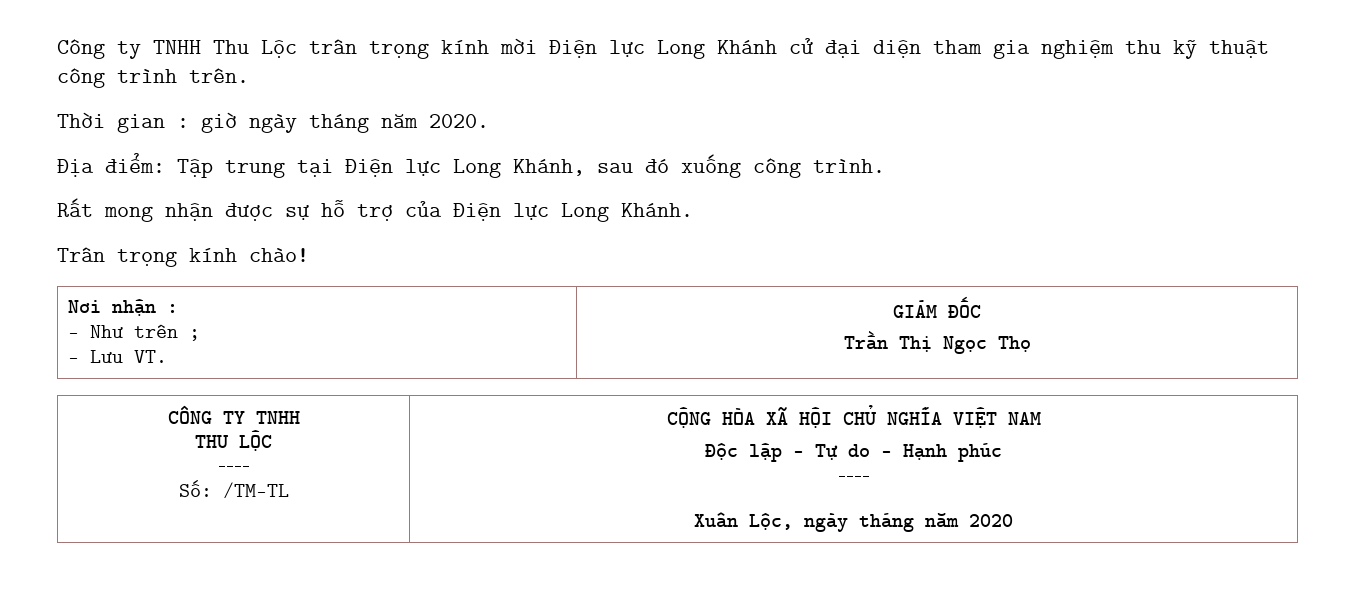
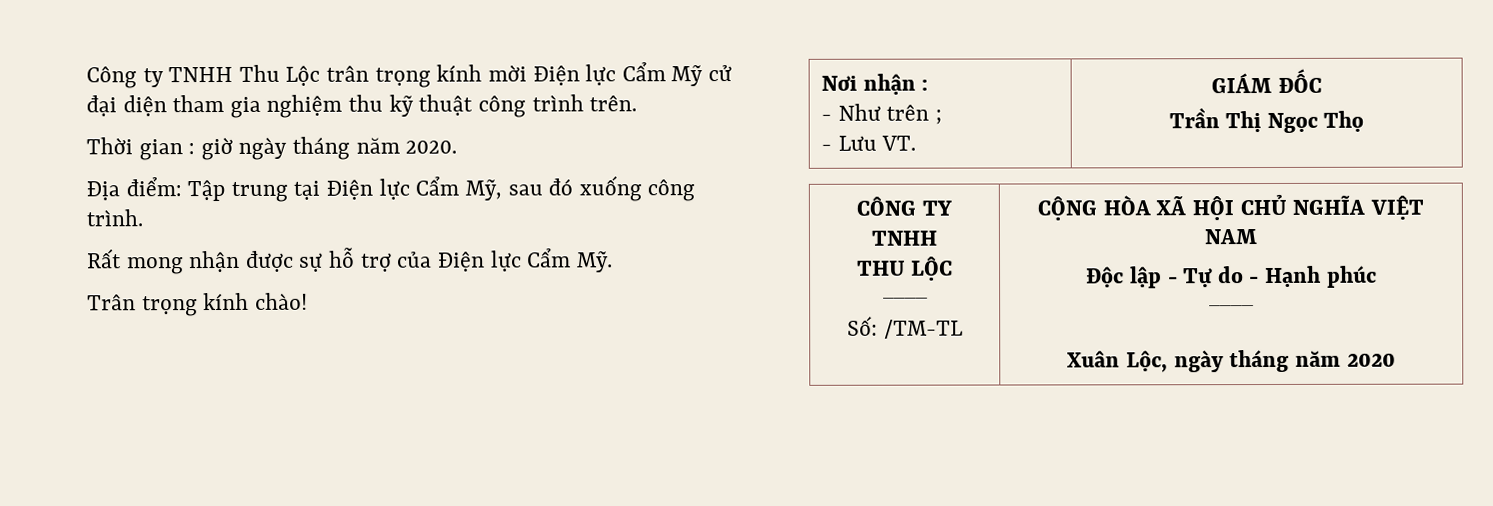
[657,40,777,59] Long Khánh -> [621,62,704,87] Cẩm Mỹ
[453,159,585,178] Long Khánh, -> [415,176,502,201] Cẩm Mỹ,
[561,203,693,222] Long Khánh. -> [526,248,613,273] Cẩm Mỹ.

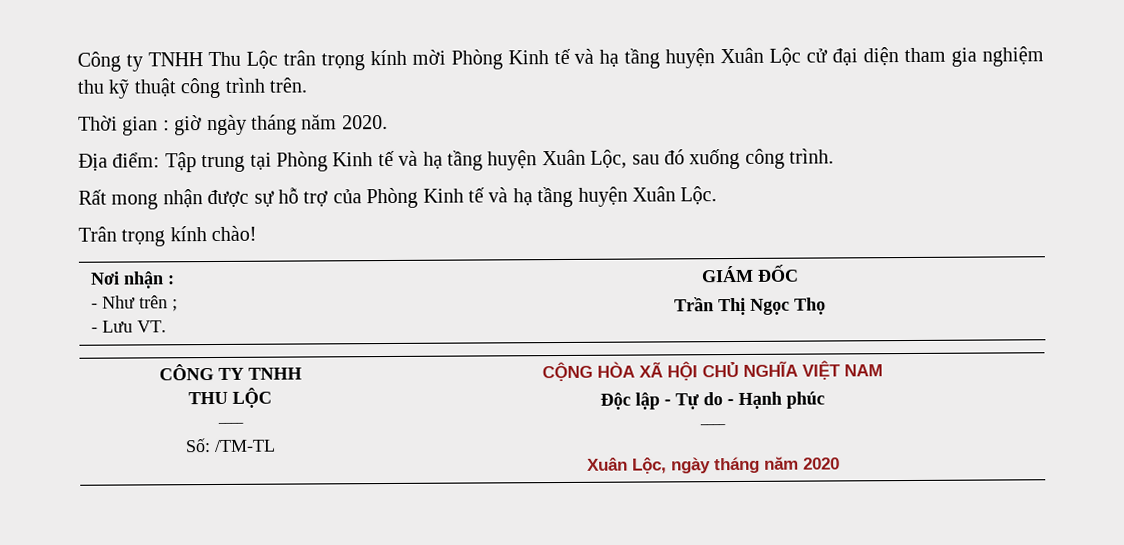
[532,62,704,87] Điện lực Cẩm Mỹ -> [450,47,802,70] Phòng Kinh tế và hạ tầng huyện Xuân Lộc
[326,176,502,201] Điện lực Cẩm Mỹ, -> [276,149,628,172] Phòng Kinh tế và hạ tầng huyện Xuân Lộc,
[436,248,613,273] Điện lực Cẩm Mỹ. -> [366,186,718,209] Phòng Kinh tế và hạ tầng huyện Xuân Lộc.

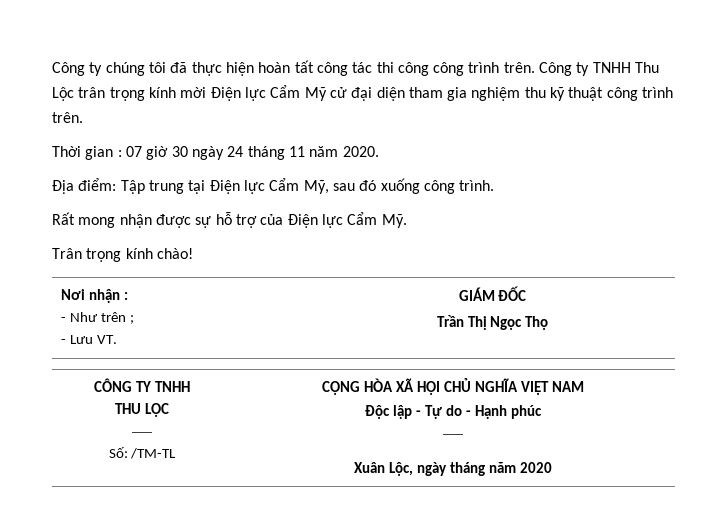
[77,51,143,72] Công ty -> [52,60,590,76] Công ty chúng tôi đã thực hiện hoàn tất công tác thi công công trình trên. Công ty
[450,47,802,70] Phòng Kinh tế và hạ tầng huyện Xuân Lộc -> [210,85,327,101] Điện lực Cẩm Mỹ
[174,114,297,136] giờ ngày tháng -> [125,146,305,160] 07 giờ 30 ngày 24 tháng 11
[276,149,628,172] Phòng Kinh tế và hạ tầng huyện Xuân Lộc, -> [209,178,329,194] Điện lực Cẩm Mỹ,
[366,186,718,209] Phòng Kinh tế và hạ tầng huyện Xuân Lộc. -> [287,212,407,228] Điện lực Cẩm Mỹ.

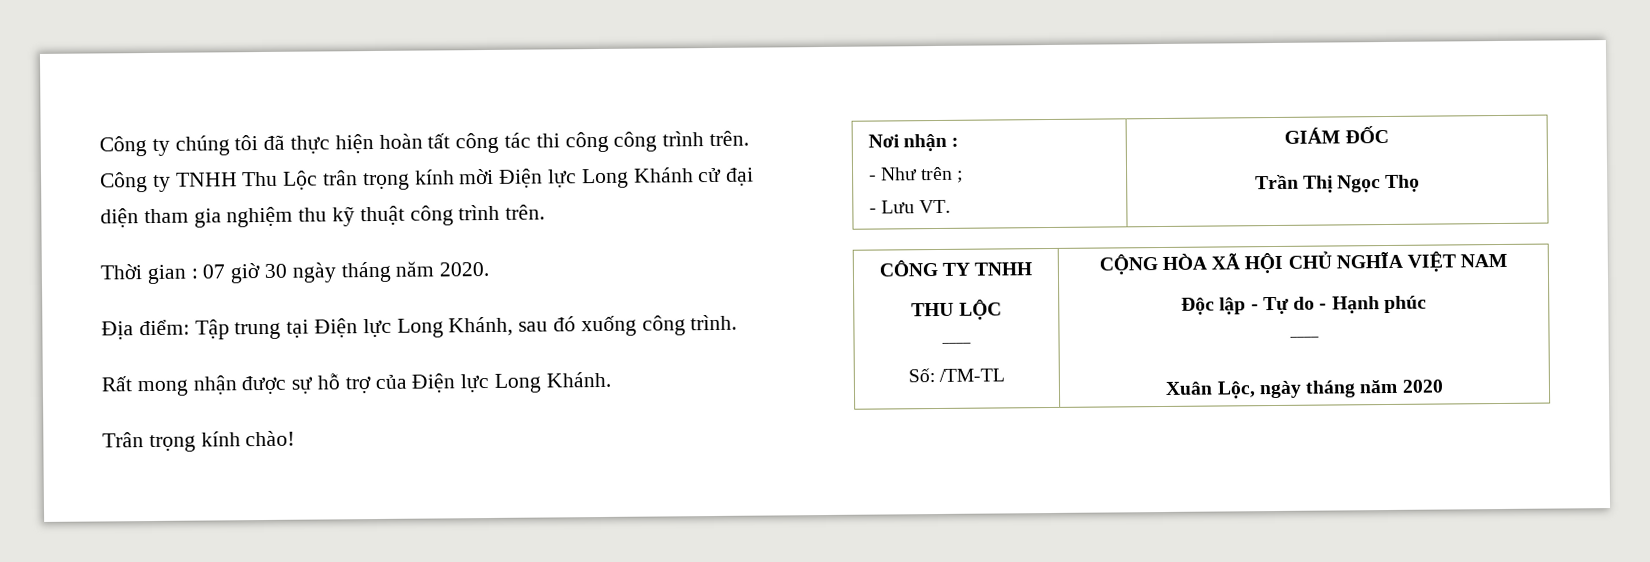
[270,85,327,101] Cẩm Mỹ -> [580,167,694,189] Long Khánh
[227,146,305,160] 24 tháng 11 -> [340,261,391,283] tháng
[269,178,329,194] Cẩm Mỹ, -> [396,316,514,338] Long Khánh,
[347,212,407,228] Cẩm Mỹ. -> [494,371,611,393] Long Khánh.

